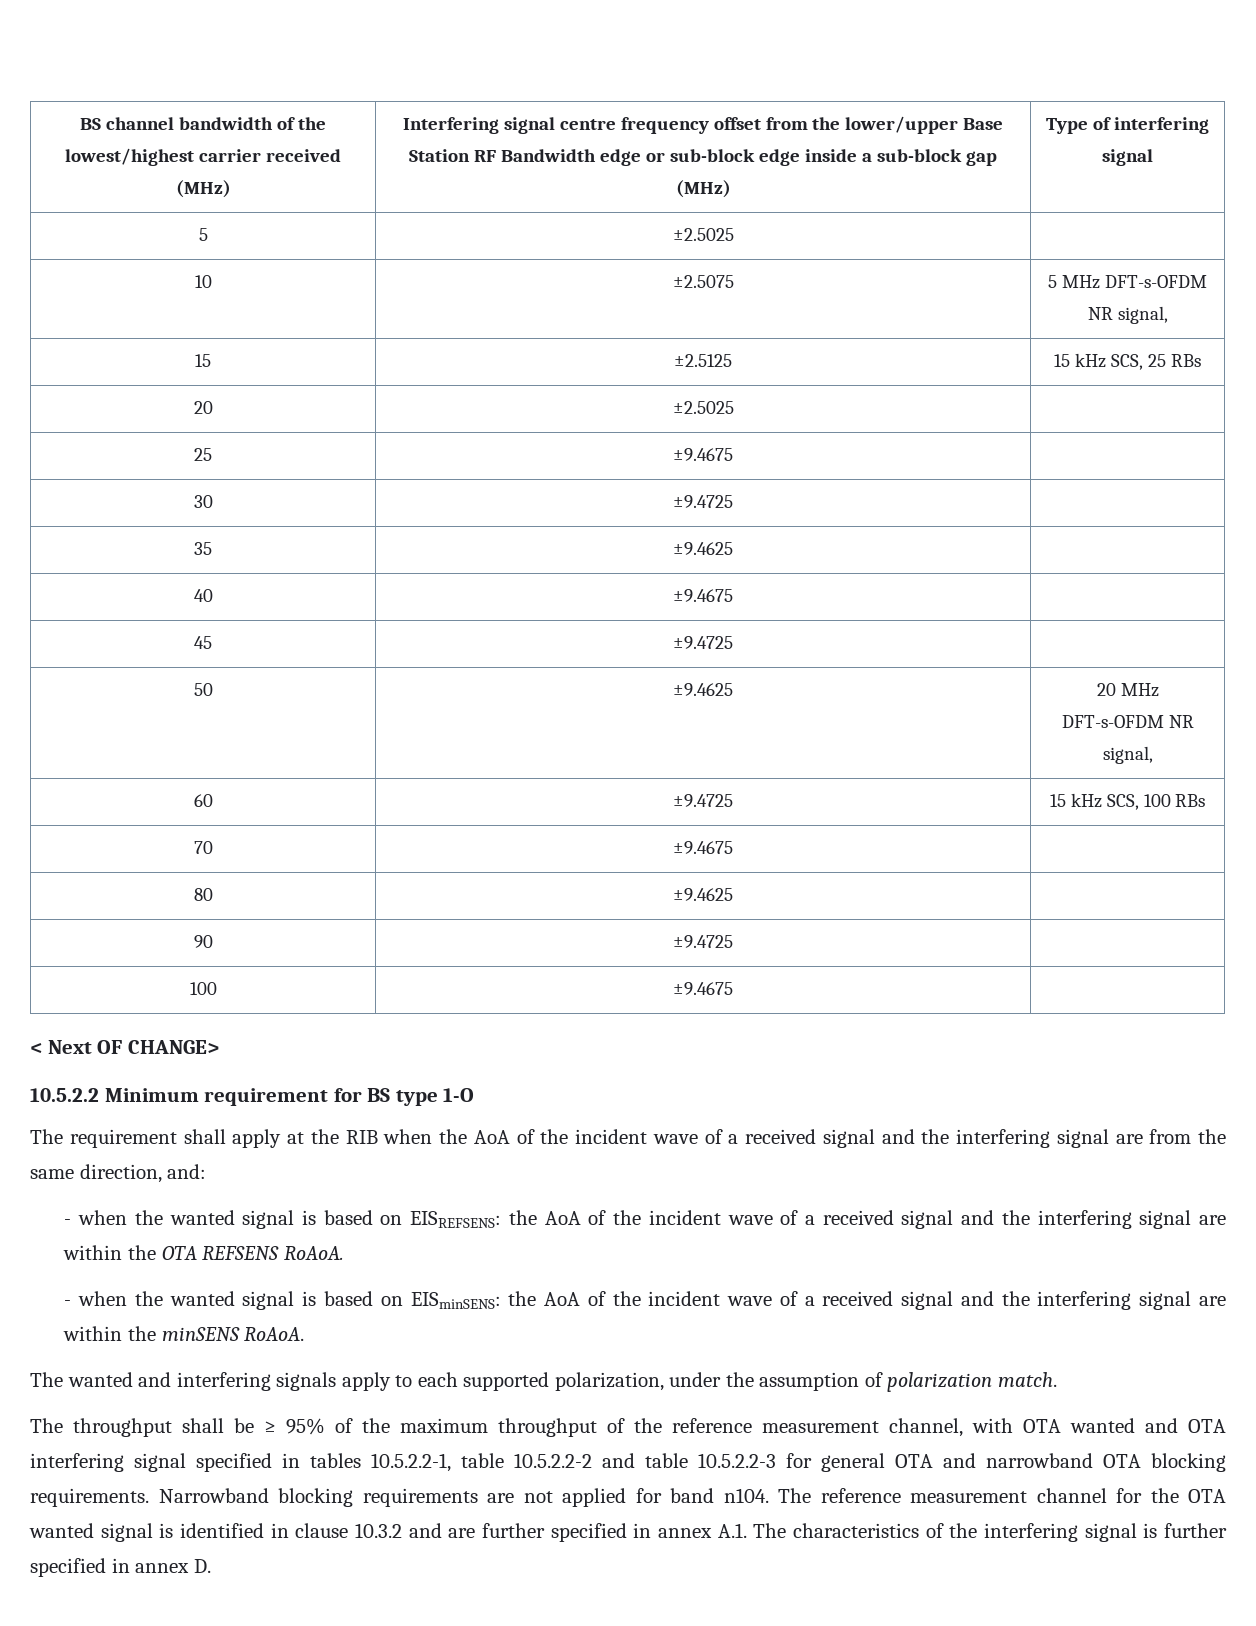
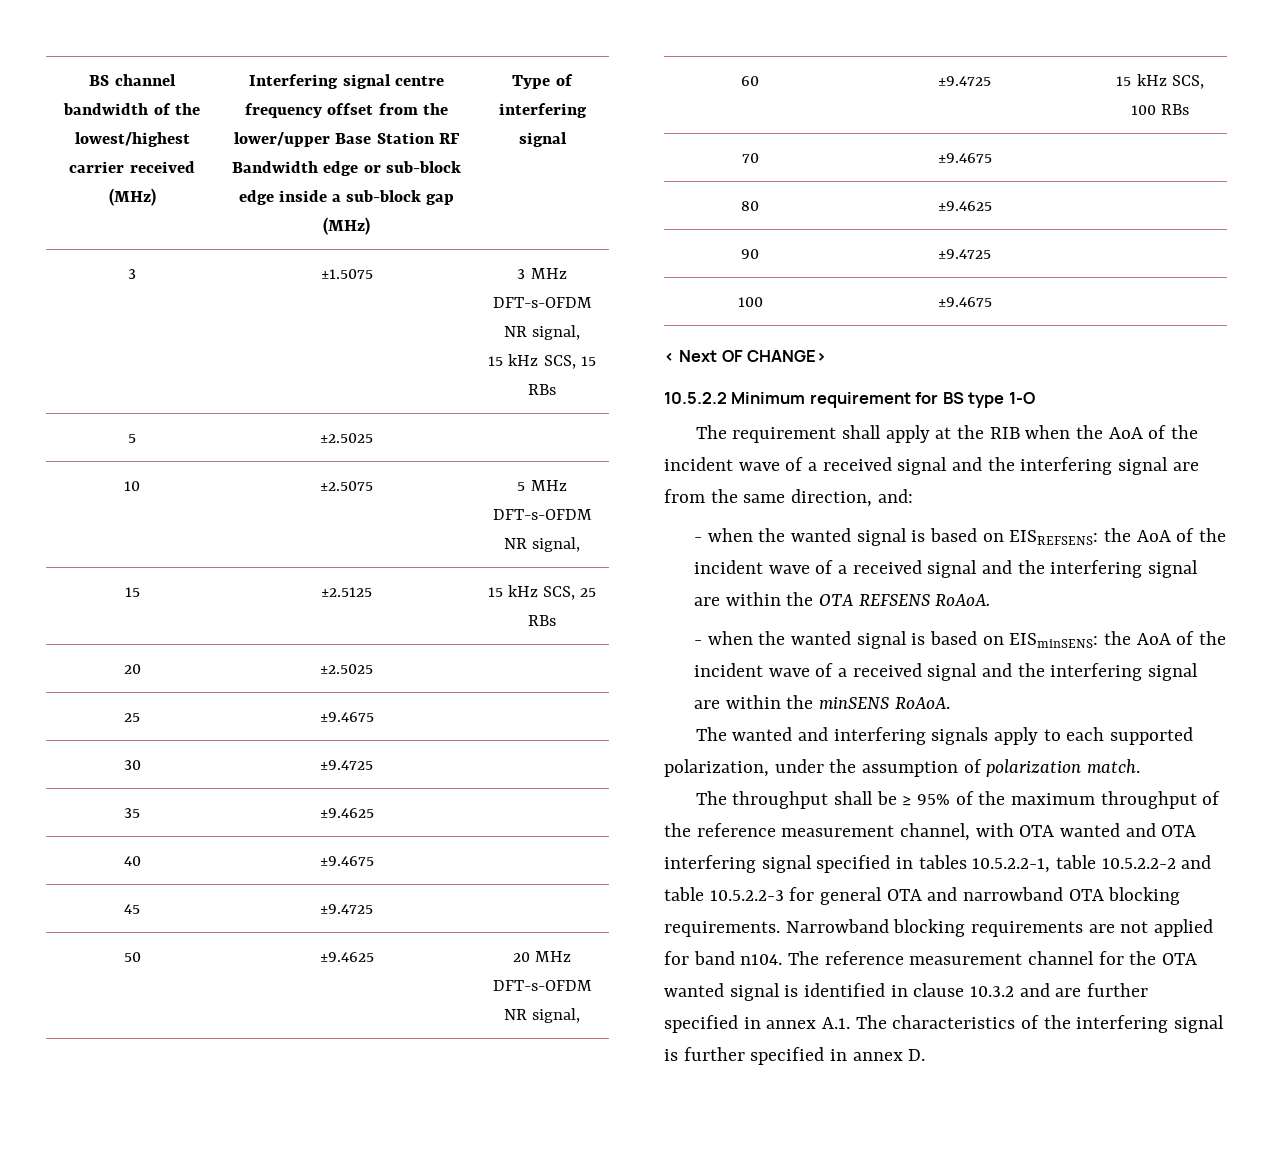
(1153, 157) none -> [128,269,136,279] [320,269,373,279] [517,268,567,279] [492,297,592,308] [503,325,581,340] [488,354,596,369] [528,384,556,395] // 3 | ±1.5075 | 3 MHz DFT-s-OFDM NR signal, // 15 kHz SCS, 15 RBs

